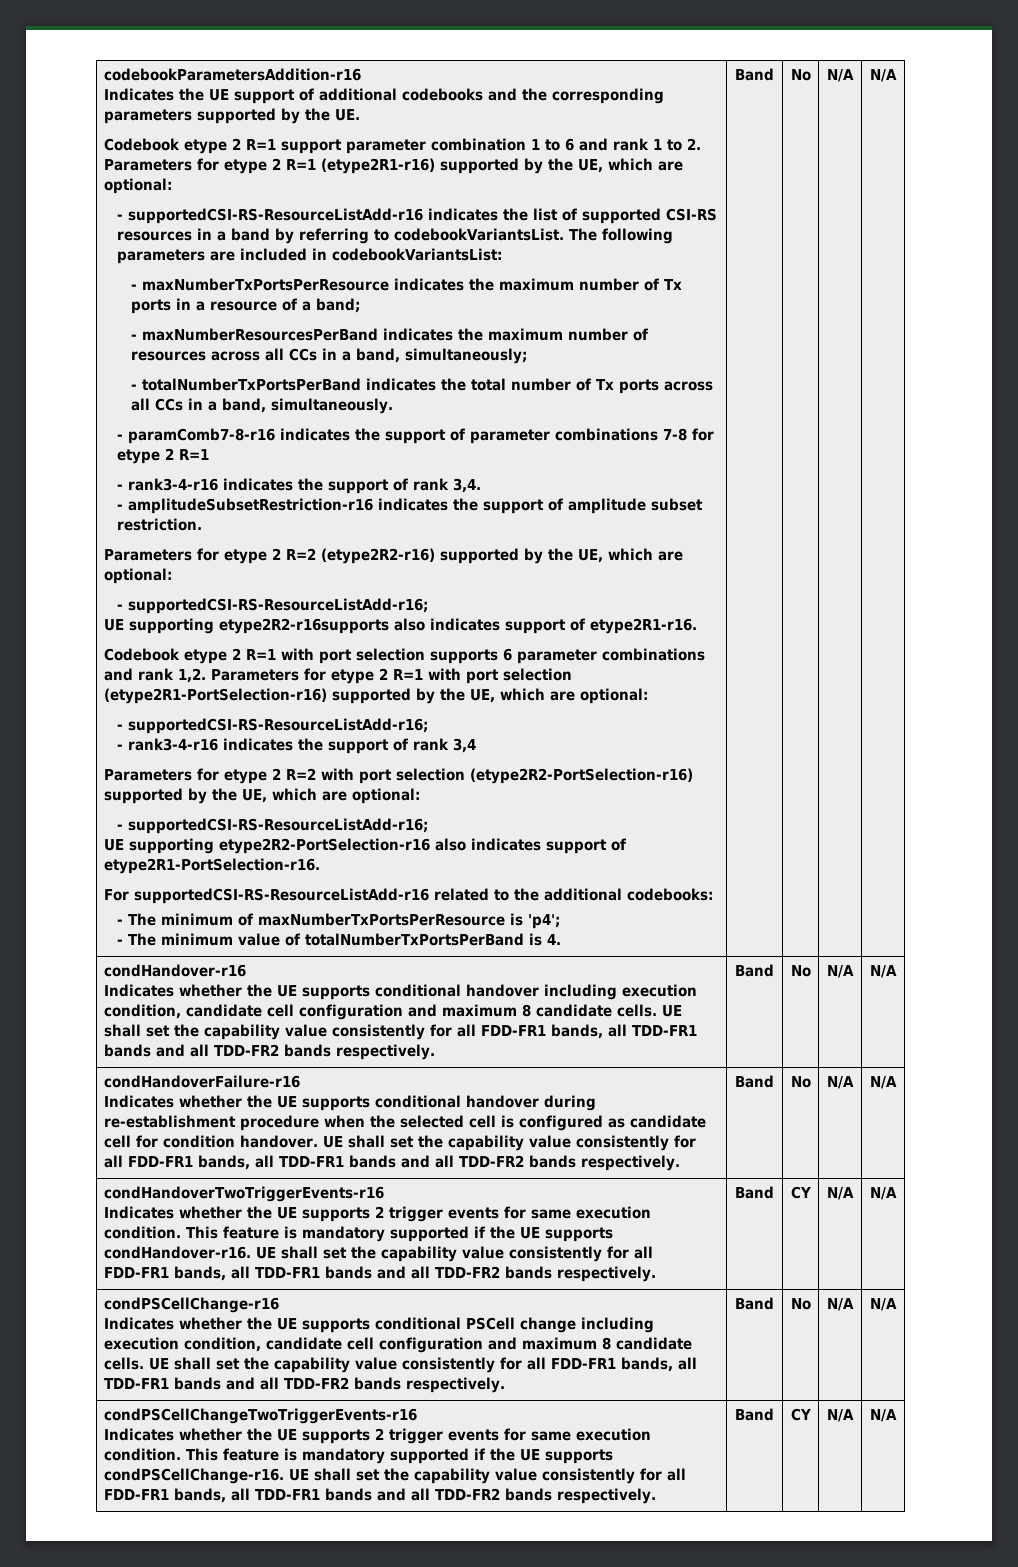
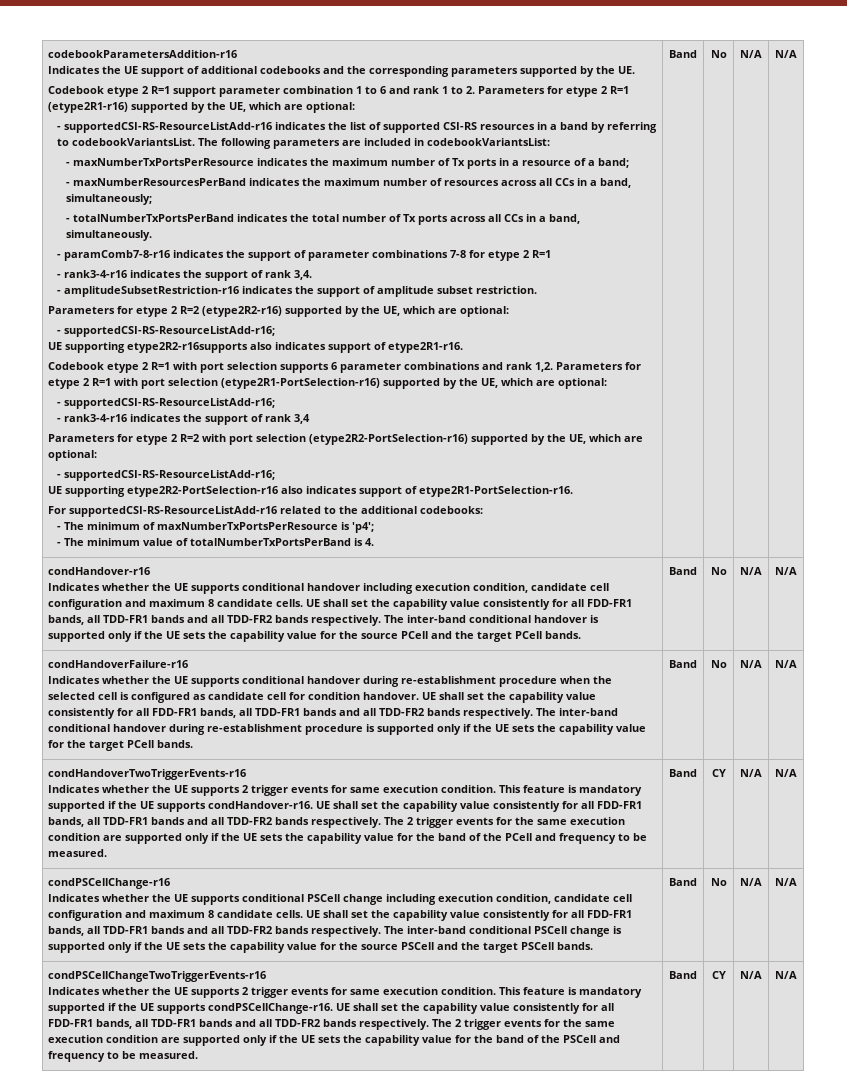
(435, 1052) none -> [384,615,600,623] [48,631,582,642] The inter-band conditional handover is supported only if the UE sets the capability value for the source PCell and the target PCell bands.
(680, 1163) none -> [536,708,619,716] [48,724,647,735] [48,740,194,751] The inter-band conditional handover during re-establishment procedure is supported only if the UE sets the capability value for the target PCell bands.
(656, 1274) none -> [384,817,626,828] [48,833,648,844] [48,849,108,857] The 2 trigger events for the same execution condition are supported only if the UE sets the capability value for the band of the PCell and frequency to be measured.
(505, 1385) none -> [384,926,623,937] [48,942,594,953] The inter-band conditional PSCell change is supported only if the UE sets the capability value for the source PSCell and the target PSCell bands.
(656, 1496) none -> [432,1019,616,1030] [48,1035,621,1046] [48,1051,199,1062] The 2 trigger events for the same execution condition are supported only if the UE sets the capability value for the band of the PSCell and frequency to be measured.

